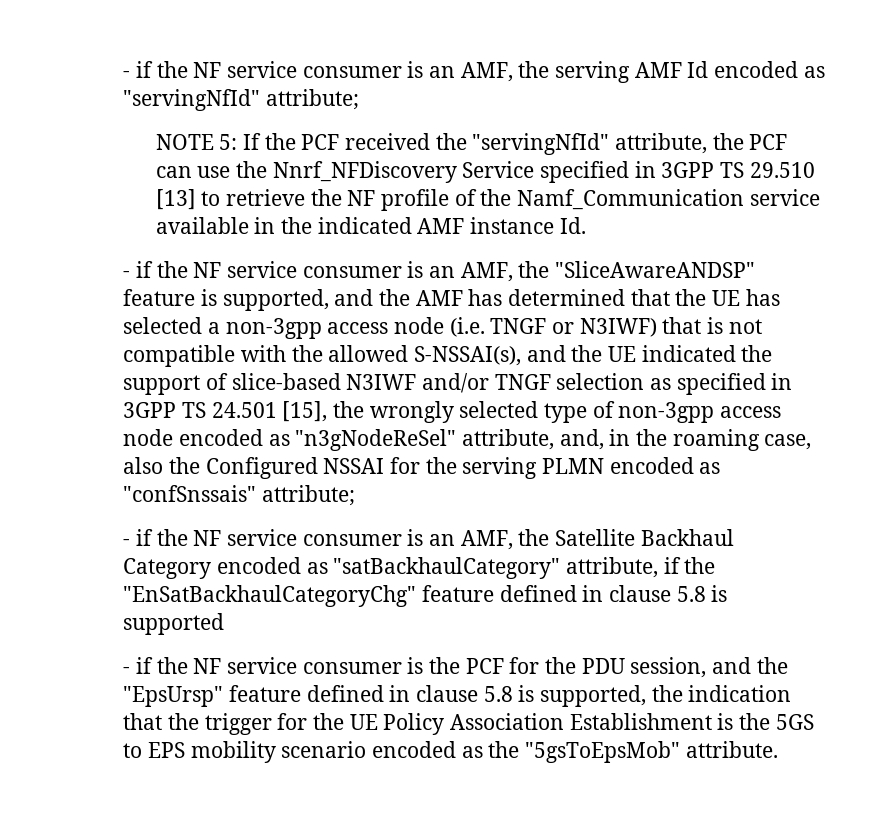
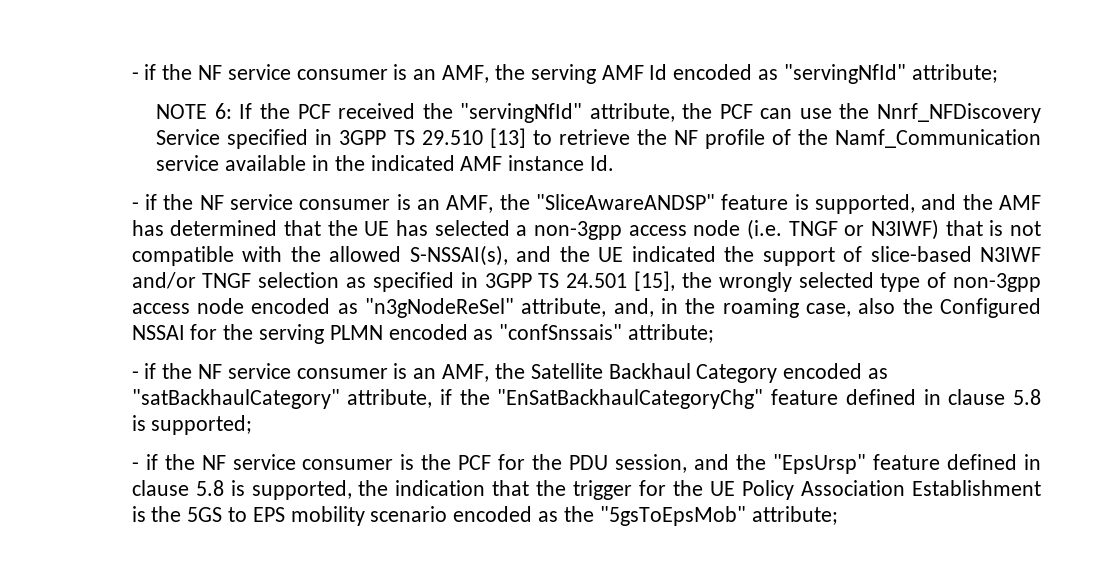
[219,134,238,150] 5: -> [214,103,232,119] 6:
[123,613,225,635] supported -> [151,415,253,435] supported;
[685,741,778,758] attribute. -> [751,506,838,525] attribute;

